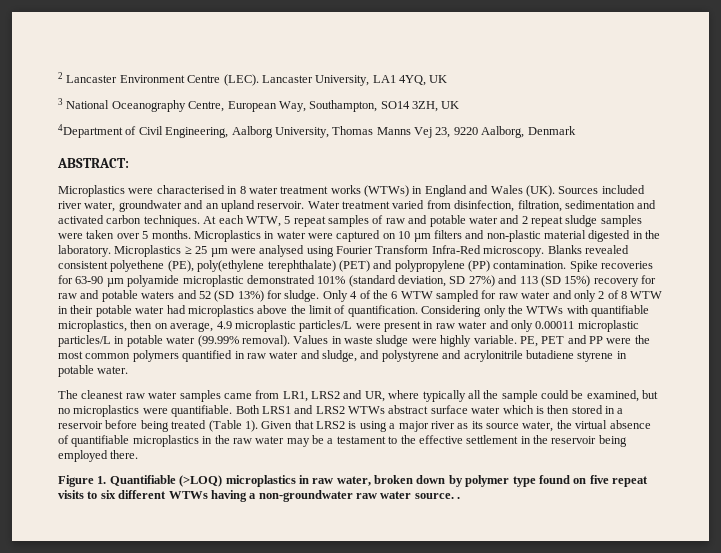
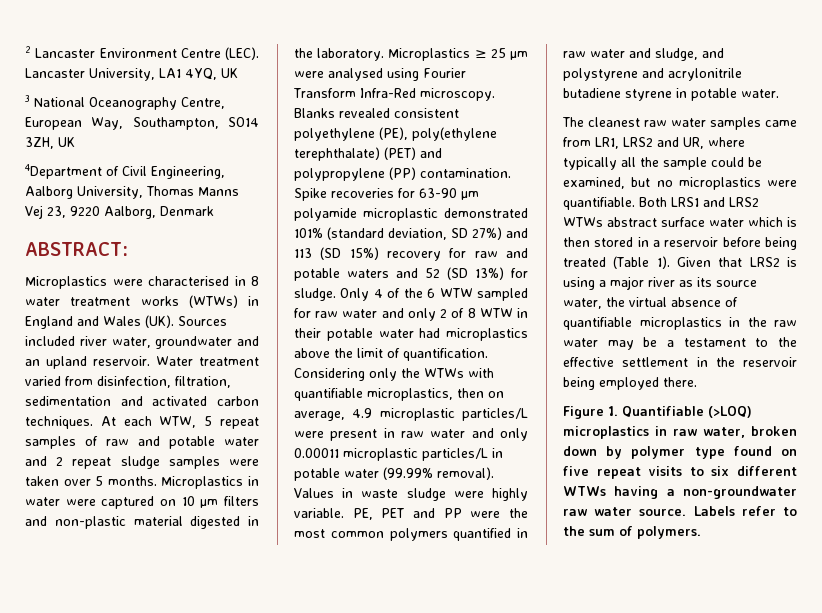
[110,260,165,272] polyethene -> [294,128,375,141] polyethylene
[457,496,461,499] . -> [693,506,797,516] [563,526,701,539] Labels refer to the sum of polymers.

